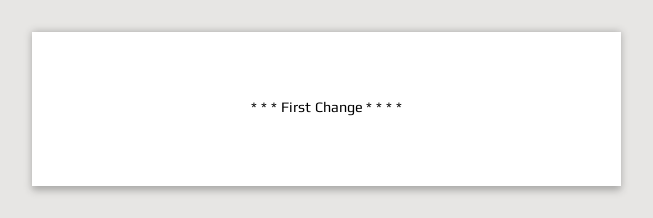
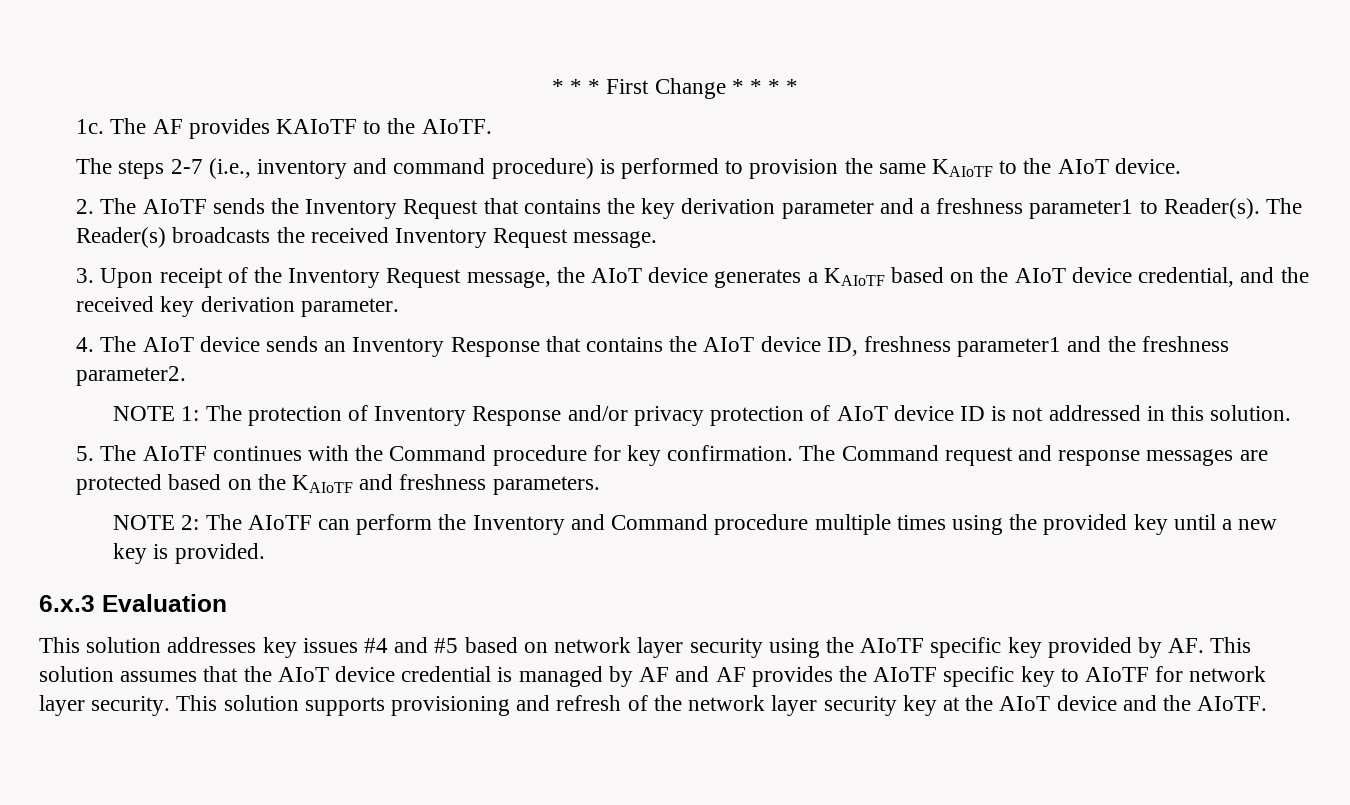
(403, 107) none -> [76,118,492,139] [76,158,1181,179] [76,198,1303,219] [76,227,658,248] [76,267,1309,288] [76,296,399,317] [76,336,1229,357] [76,366,187,386] [113,405,1292,426] [76,445,1268,466] [76,474,600,495] [113,514,1278,535] [113,543,265,564] [39,594,227,612] [39,637,1252,658] [39,666,1267,687] [39,695,1268,716] // 1c. The AF provides KAIoTF to the AIoTF. // The steps 2-7 (i.e., inventory and command procedure) is performed to provision the same KAIoTF to the AIoT device. // 2. The AIoTF sends the Inventory Request that contains the key derivation parameter and a freshness parameter1 to Reader(s). The Reader(s) broadcasts the received Inventory Request message. // 3. Upon receipt of the Inventory Request message, the AIoT device generates a KAIoTF based on the AIoT device credential, and the received key derivation parameter. // 4. The AIoT device sends an Inventory Response that contains the AIoT device ID, freshness parameter1 and the freshness parameter2. // NOTE 1: The protection of Inventory Response and/or privacy protection of AIoT device ID is not addressed in this solution. // 5. The AIoTF continues with the Command procedure for key confirmation. The Command request and response messages are protected based on the KAIoTF and freshness parameters. // NOTE 2: The AIoTF can perform the Inventory and Command procedure multiple times using the provided key until a new key is provided. // 6.x.3 Evaluation // This solution addresses key issues #4 and #5 based on network layer security using the AIoTF specific key provided by AF. This solution assumes that the AIoT device credential is managed by AF and AF provides the AIoTF specific key to AIoTF for network layer security. This solution supports provisioning and refresh of the network layer security key at the AIoT device and the AIoTF.

